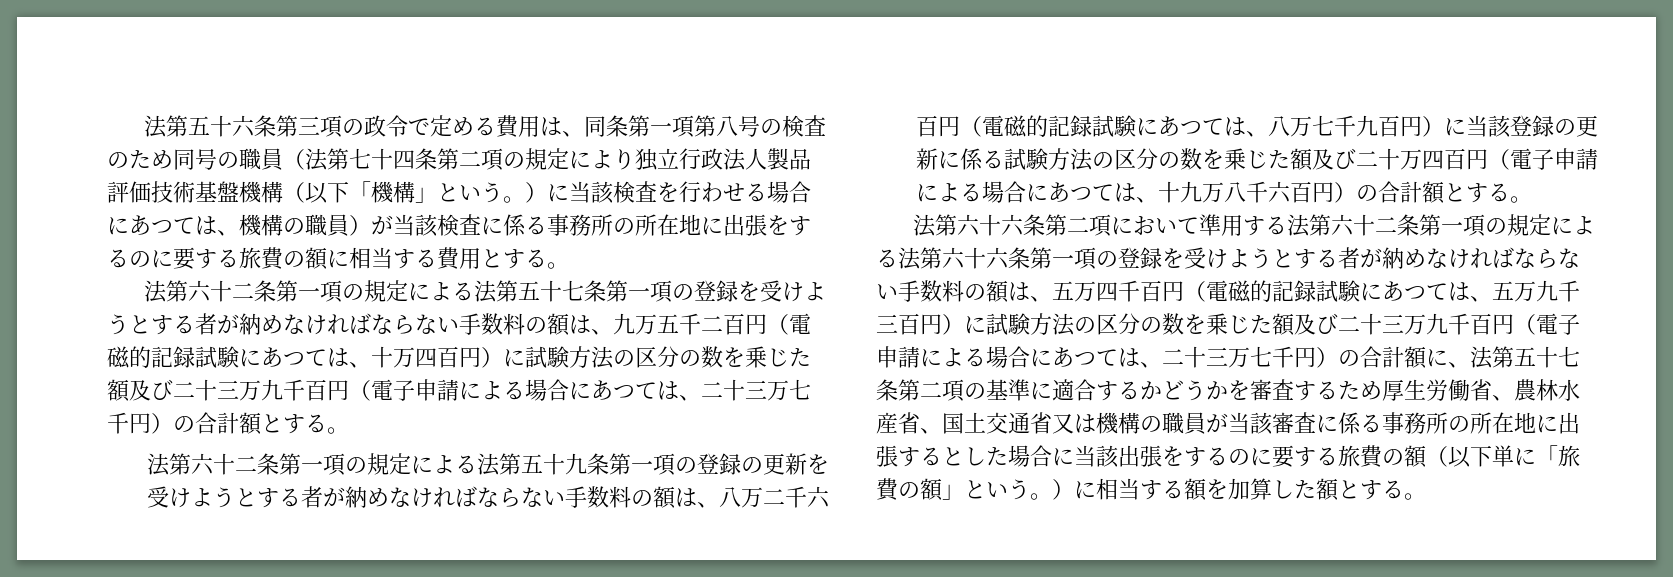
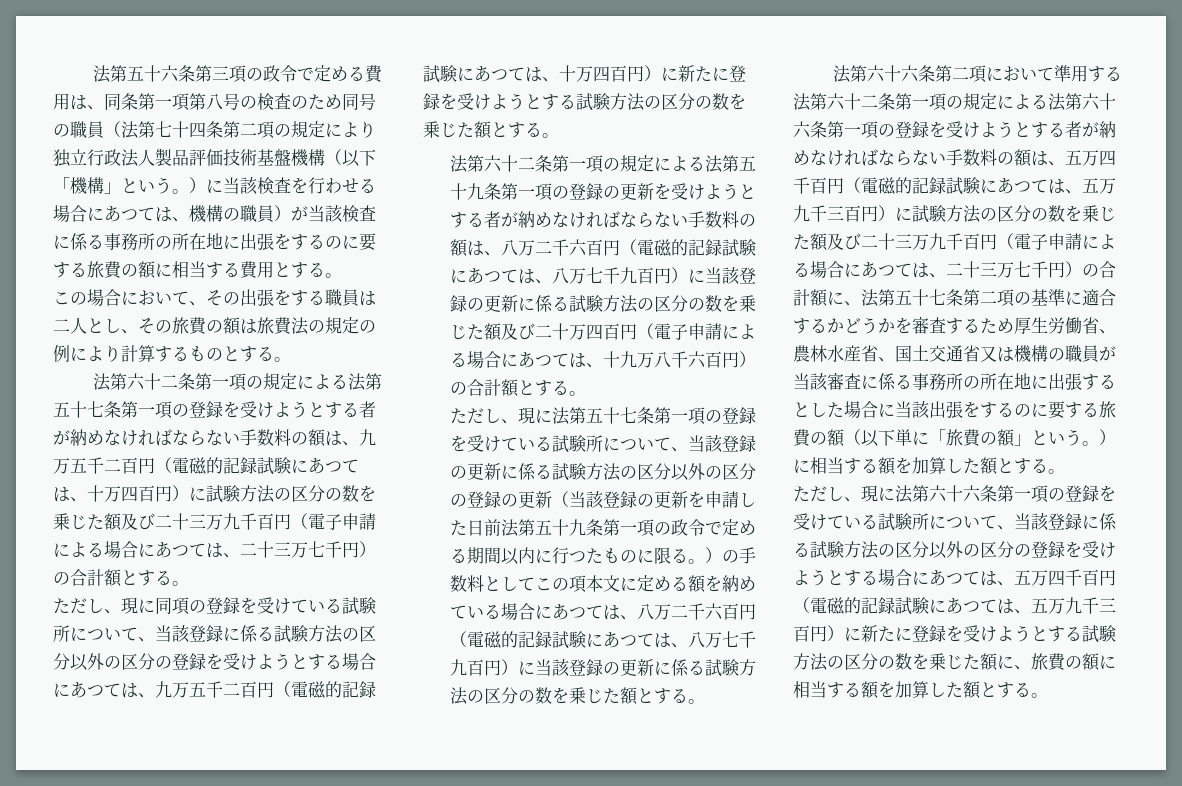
(569, 265) none -> [53,289,376,307] [53,317,376,335] [53,345,291,362] // この場合において、その出張をする職員は二人とし、その旅費の額は旅費法の規定の例により計算するものとする。
(349, 430) none -> [53,597,376,615] [53,625,376,643] [53,653,376,671] [53,681,376,699] [423,65,746,83] [423,93,746,111] [423,121,559,139] // ただし、現に同項の登録を受けている試験所について、当該登録に係る試験方法の区分以外の区分の登録を受けようとする場合にあつては、九万五千二百円（電磁的記録試験にあつては、十万四百円）に新たに登録を受けようとする試験方法の区分の数を乗じた額とする。
(1532, 199) none -> [450,407,757,425] [450,435,757,453] [450,463,757,481] [450,491,757,509] [450,519,757,537] [450,547,757,565] [450,575,757,593] [450,603,757,620] [450,631,757,649] [450,659,757,677] [450,687,706,705] // ただし、現に法第五十七条第一項の登録を受けている試験所について、当該登録の更新に係る試験方法の区分以外の区分の登録の更新（当該登録の更新を申請した日前法第五十九条第一項の政令で定める期間以内に行つたものに限る。）の手数料としてこの項本文に定める額を納めている場合にあつては、八万二千六百円（電磁的記録試験にあつては、八万七千九百円）に当該登録の更新に係る試験方法の区分の数を乗じた額とする。
(1426, 496) none -> [793,485,1116,503] [793,513,1117,531] [793,541,1116,559] [793,569,1116,586] [793,597,1116,615] [793,625,1116,643] [793,653,1116,671] [793,681,1048,699] // ただし、現に法第六十六条第一項の登録を受けている試験所について、当該登録に係る試験方法の区分以外の区分の登録を受けようとする場合にあつては、五万四千百円（電磁的記録試験にあつては、五万九千三百円）に新たに登録を受けようとする試験方法の区分の数を乗じた額に、旅費の額に相当する額を加算した額とする。

